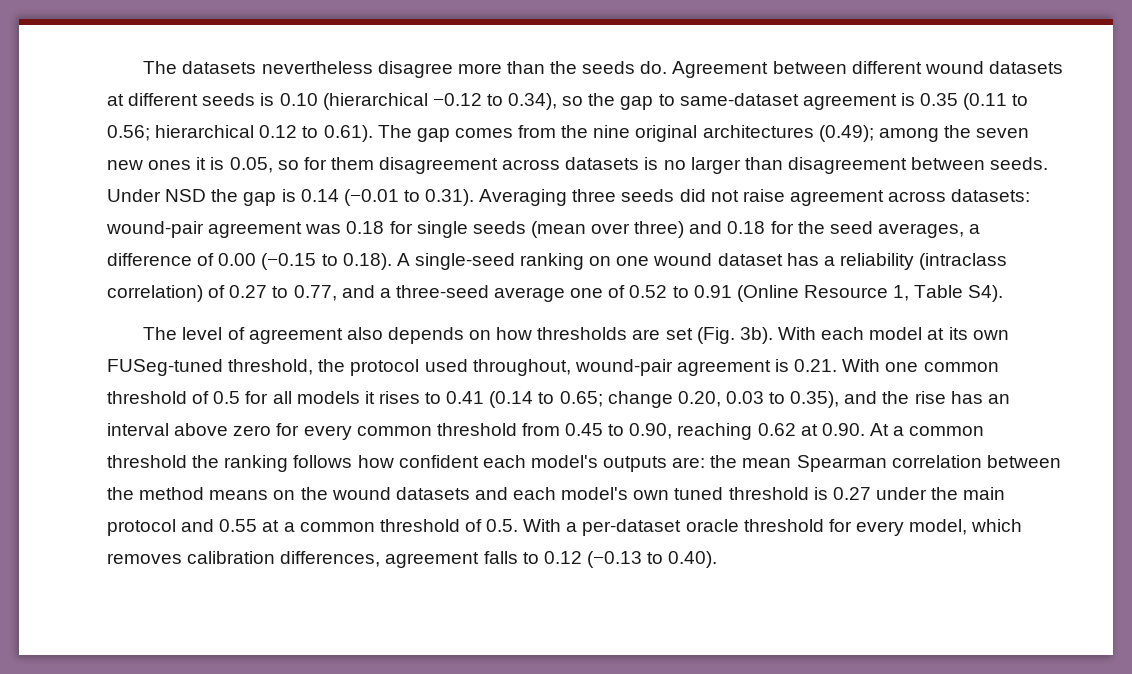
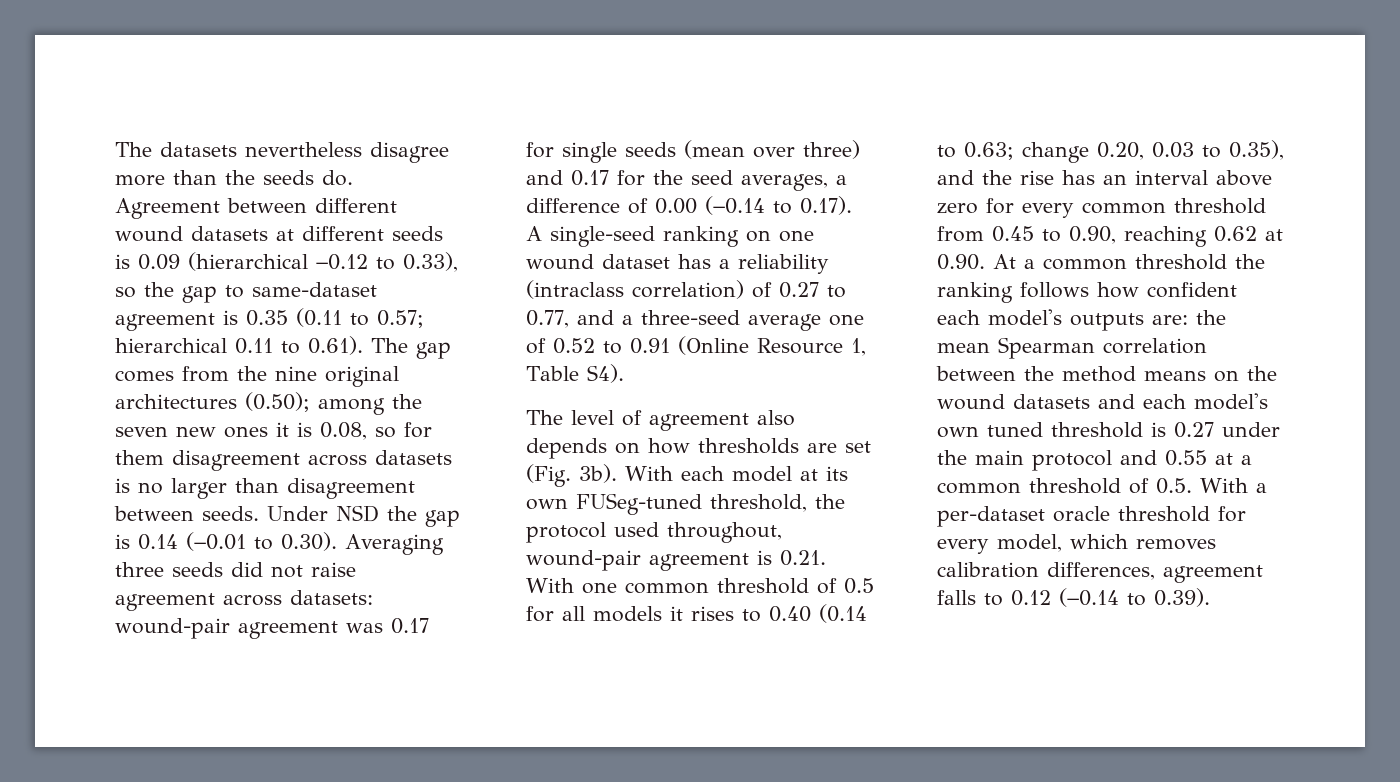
[279,93,318,106] 0.10 -> [138,254,180,270] 0.09
[508,93,558,110] 0.34), -> [403,252,458,272] 0.33),
[107,125,298,141] 0.56; hierarchical 0.12 -> [377,310,424,328] [115,338,273,354] 0.57; hierarchical 0.11
[818,125,874,142] (0.49); -> [245,392,310,412] (0.50);
[229,157,273,173] 0.05, -> [320,422,367,440] 0.08,
[425,189,475,206] 0.31). -> [281,532,337,551] 0.30).
[346,221,385,234] 0.18 -> [391,618,429,634] 0.17
[727,221,766,234] 0.18 -> [571,170,609,186] 0.17
[261,253,392,270] (−0.15 to 0.18). -> [705,196,852,215] (−0.14 to 0.17).
[446,391,485,404] 0.41 -> [769,606,811,622] 0.40
[559,391,603,407] 0.65; -> [964,142,1014,160] 0.63;
[586,551,718,568] (−0.13 to 0.40). -> [1059,588,1210,607] (−0.14 to 0.39).

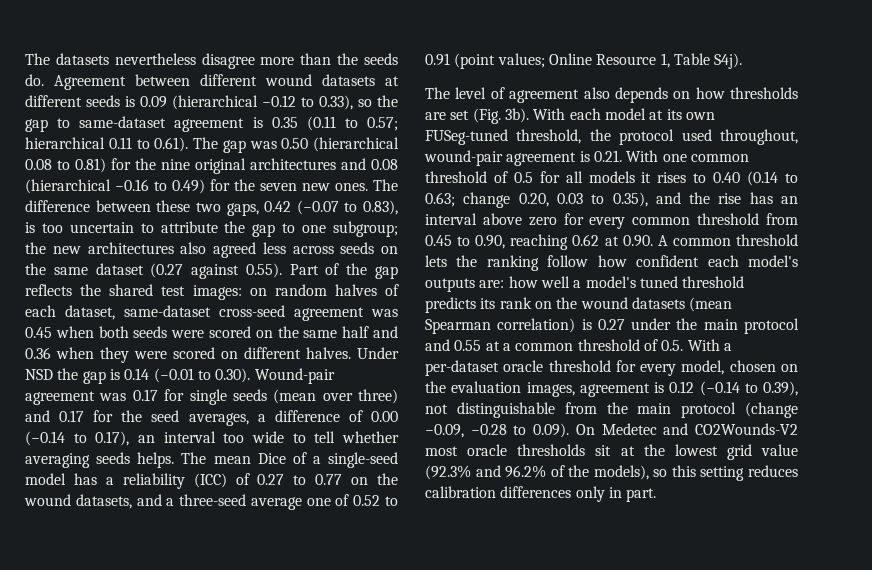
[115,366,399,387] [115,392,422,415] [115,422,432,440] [115,450,452,471] [115,478,415,499] [114,506,259,521] comes from the nine original architectures (0.50); among the seven new ones it is 0.08, so for them disagreement across datasets is no larger than disagreement between seeds. -> [249,137,399,152] [25,158,398,174] [25,179,398,194] [25,200,398,216] [25,221,399,237] [25,242,398,258] [25,263,398,279] [25,284,399,300] [25,305,398,321] [25,326,399,338] [25,347,351,363] was 0.50 (hierarchical 0.08 to 0.81) for the nine original architectures and 0.08 (hierarchical −0.16 to 0.49) for the seven new ones. The difference between these two gaps, 0.42 (−0.07 to 0.83), is too uncertain to attribute the gap to one subgroup; the new architectures also agreed less across seeds on the same dataset (0.27 against 0.55). Part of the gap reflects the shared test images: on random halves of each dataset, same-dataset cross-seed agreement was 0.45 when both seeds were scored on the same half and 0.36 when they were scored on different halves.
[345,534,444,555] [115,562,356,578] [115,590,373,611] [115,618,230,639] Averaging three seeds did not raise agreement across datasets: wound-pair -> [254,368,335,384] Wound-pair
[800,196,852,215] [526,226,814,247] [526,254,670,270] 0.17). A single-seed ranking on one wound dataset -> [95,431,400,446] [25,452,398,468] [25,473,66,485] 0.17), an interval too wide to tell whether averaging seeds helps. The mean Dice of a single-seed model
[526,280,744,299] (intraclass correlation) -> [193,473,227,488] (ICC)
[526,310,569,328] 0.77, -> [315,473,398,485] [24,494,132,509] 0.77 on the wound datasets,
[678,336,749,355] (Online -> [454,53,592,69] (point values; Online
[586,364,624,383] S4). -> [714,53,743,69] S4j).
[993,254,1227,270] At a common threshold -> [657,234,798,246] [425,255,447,267] A common threshold lets
[1020,282,1089,298] follows -> [547,255,589,267] follow
[1196,310,1226,325] [937,337,1207,359] [936,366,1277,382] [937,393,1268,410] [937,422,1143,438] the mean Spearman correlation between the method means on the wound datasets and each model's own tuned threshold -> [508,276,745,288] [425,297,733,313] [425,318,576,334] how well a model's tuned threshold predicts its rank on the wound datasets (mean Spearman correlation)
[1070,534,1216,550] [937,562,1263,583] [937,588,1210,607] which removes calibration differences, agreement falls to 0.12 (−0.14 to 0.39). -> [729,360,798,372] [425,381,798,397] [425,402,798,418] [425,423,798,438] [425,444,798,460] [425,465,798,481] [425,486,657,502] chosen on the evaluation images, agreement is 0.12 (−0.14 to 0.39), not distinguishable from the main protocol (change −0.09, −0.28 to 0.09). On Medetec and CO2Wounds-V2 most oracle thresholds sit at the lowest grid value (92.3% and 96.2% of the models), so this setting reduces calibration differences only in part.

